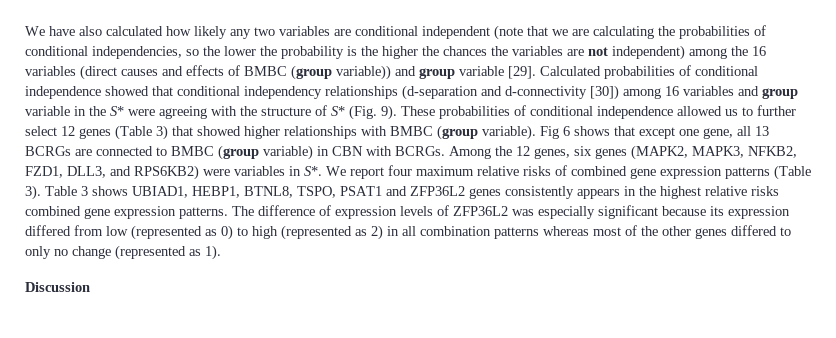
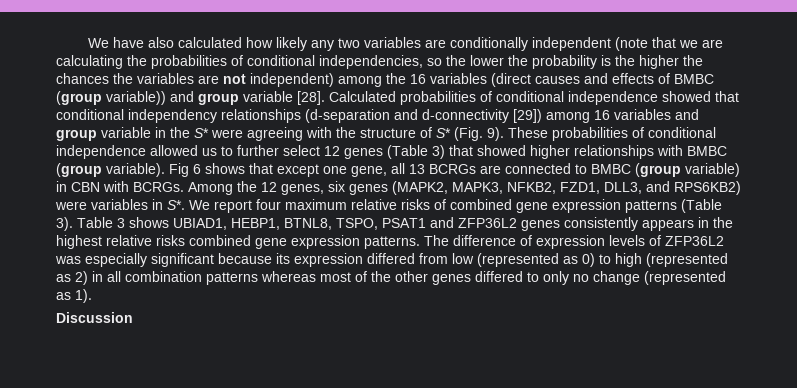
[355,26,418,36] conditional -> [449,37,528,51] conditionally
[508,66,536,79] [29]. -> [297,91,325,105] [28].
[590,85,619,100] [30]) -> [513,109,542,123] [29])

